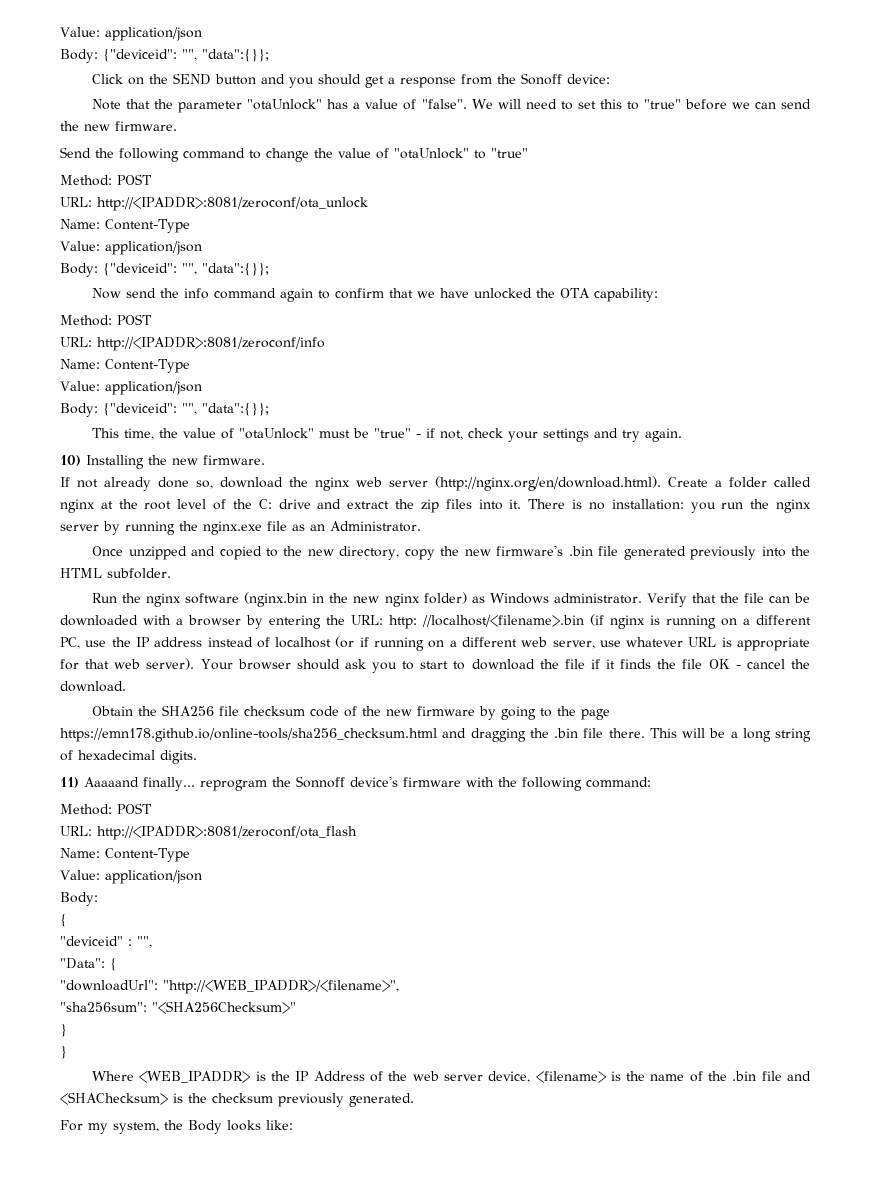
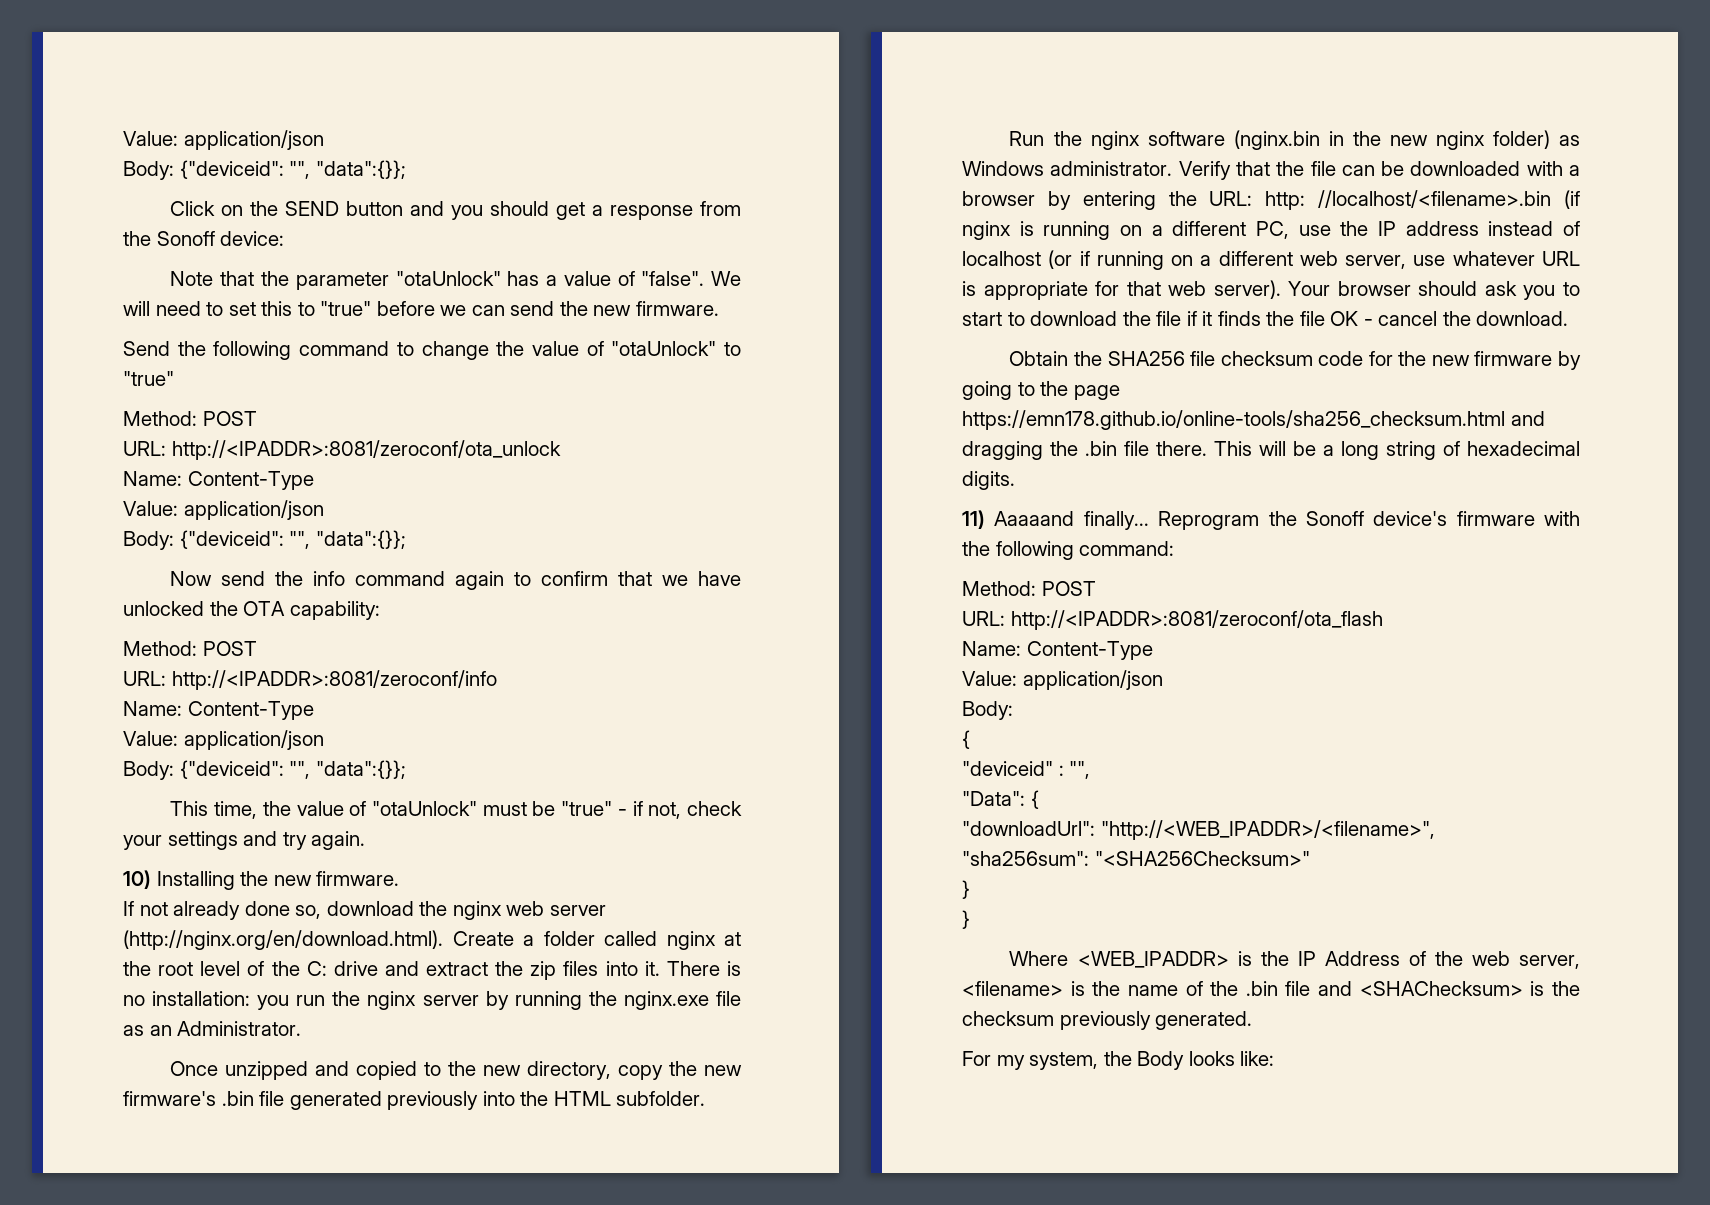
[344,706,358,717] of -> [1368,351,1393,366] for
[199,776,345,791] reprogram the Sonnoff -> [1158,511,1364,530] Reprogram the Sonoff
[443,1071,531,1083] server device, -> [1519,955,1580,969] server,

